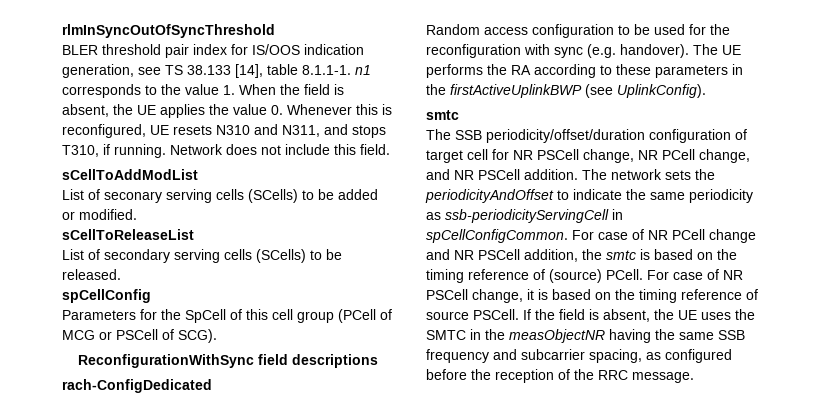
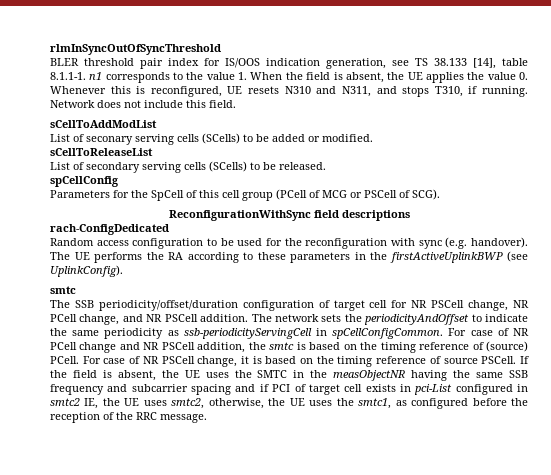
[589,349,642,363] spacing, -> [191,384,528,395] [50,398,392,409] spacing and if PCI of target cell exists in pci-List configured in smtc2 IE, the UE uses smtc2, otherwise, the UE uses the smtc1,

